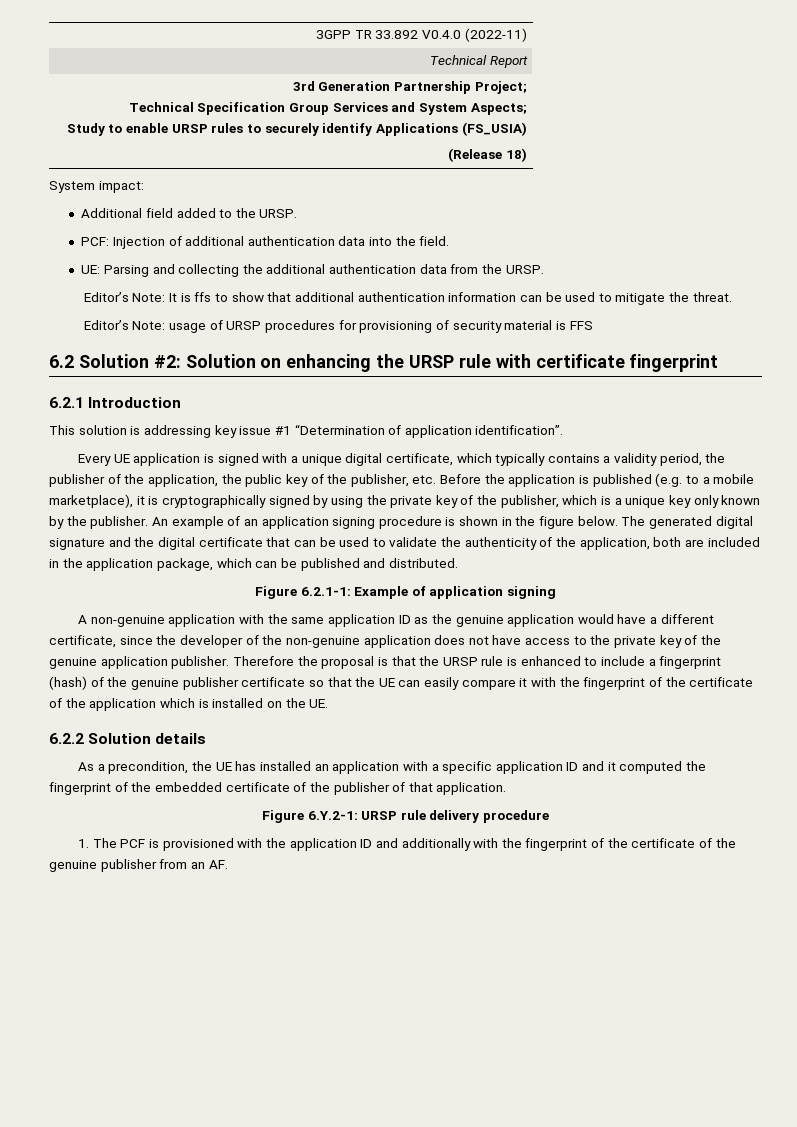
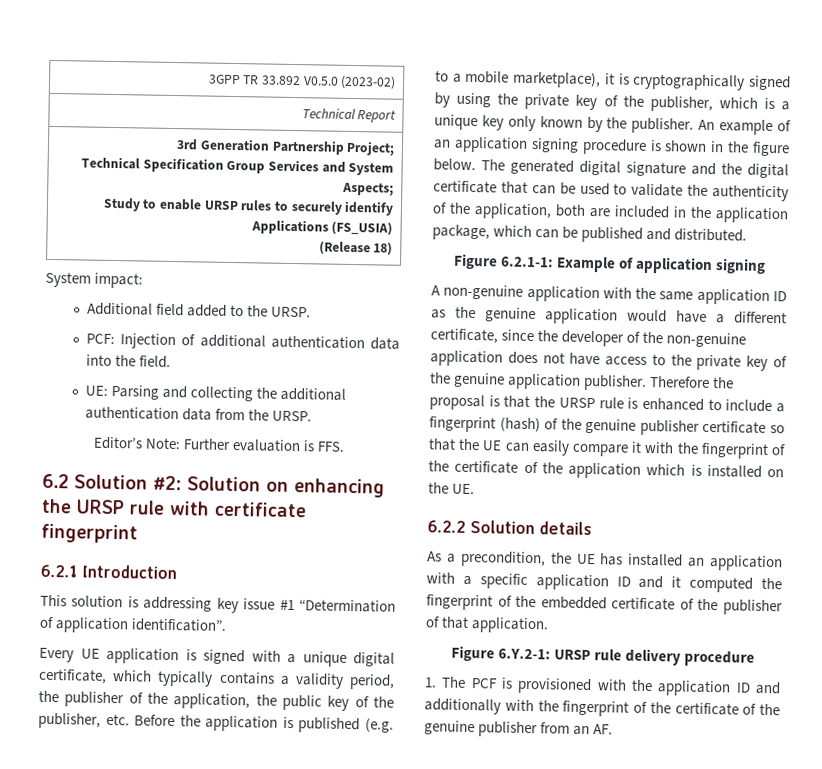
[421,28,527,42] V0.4.0 (2022-11) -> [303,75,397,90] V0.5.0 (2023-02)
[169,292,732,305] [83,320,593,333] It is ffs to show that additional authentication information can be used to mitigate the threat. // Editor’s Note: usage of URSP procedures for provisioning of security material is FFS -> [183,438,346,453] Further evaluation is FFS.

